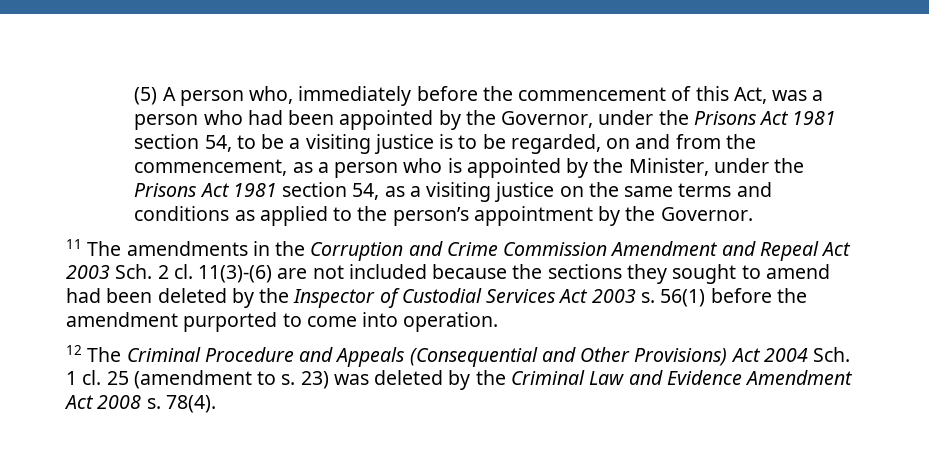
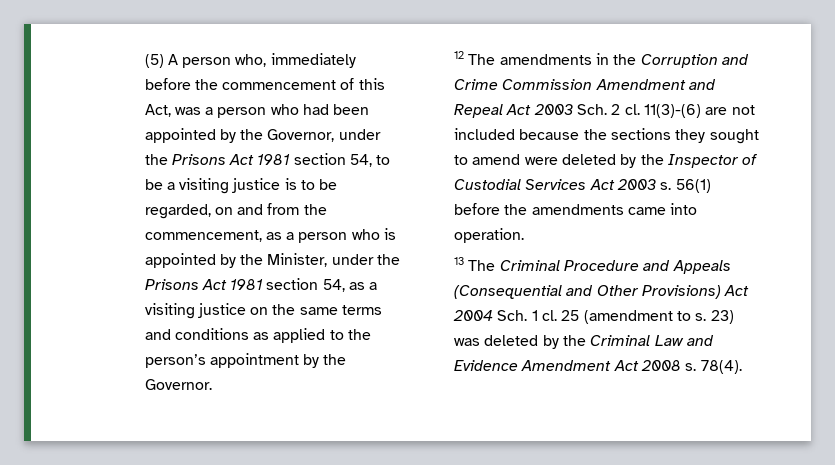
[66,239,83,249] 11 -> [454,51,465,59] 12
[66,288,153,303] had been -> [524,157,558,165] were
[66,312,357,332] amendment purported to come -> [531,204,667,215] amendments came
[66,345,83,355] 12 -> [454,257,465,265] 13

